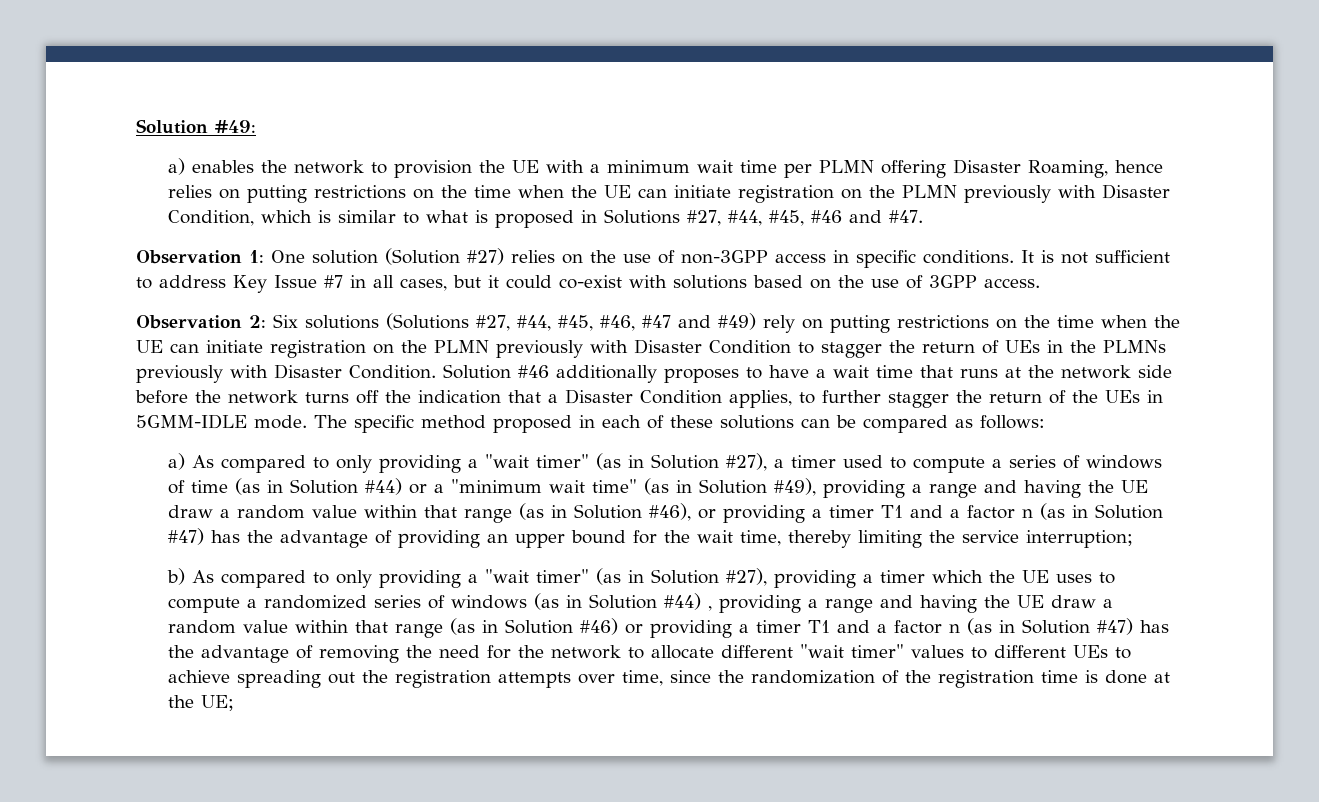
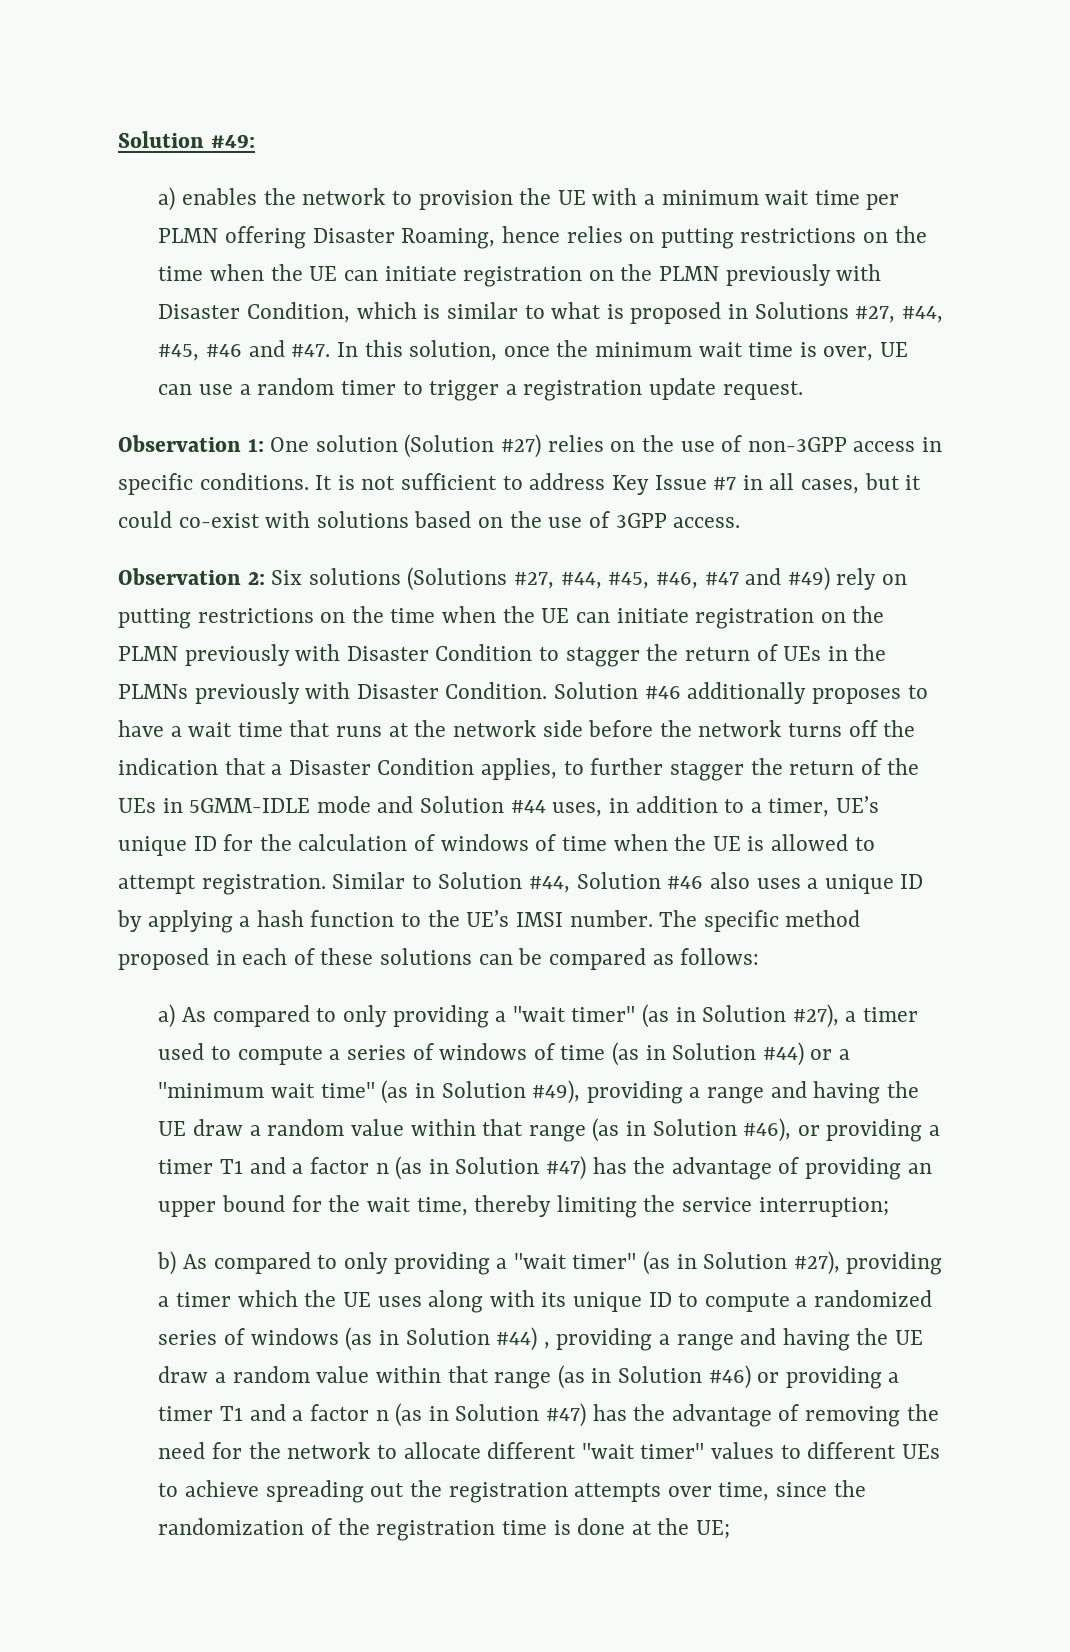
(923, 216) none -> [336,340,909,361] [158,378,803,401] In this solution, once the minimum wait time is over, UE can use a random timer to trigger a registration update request.
[254,415,307,429] mode. -> [316,796,879,817] [118,834,875,856] [118,872,924,895] [117,910,653,933] mode and Solution #44 uses, in addition to a timer, UE’s unique ID for the calculation of windows of time when the UE is allowed to attempt registration. Similar to Solution #44, Solution #46 also uses a unique ID by applying a hash function to the UE’s IMSI number.
(1092, 578) none -> [428,1290,672,1313] along with its unique ID

